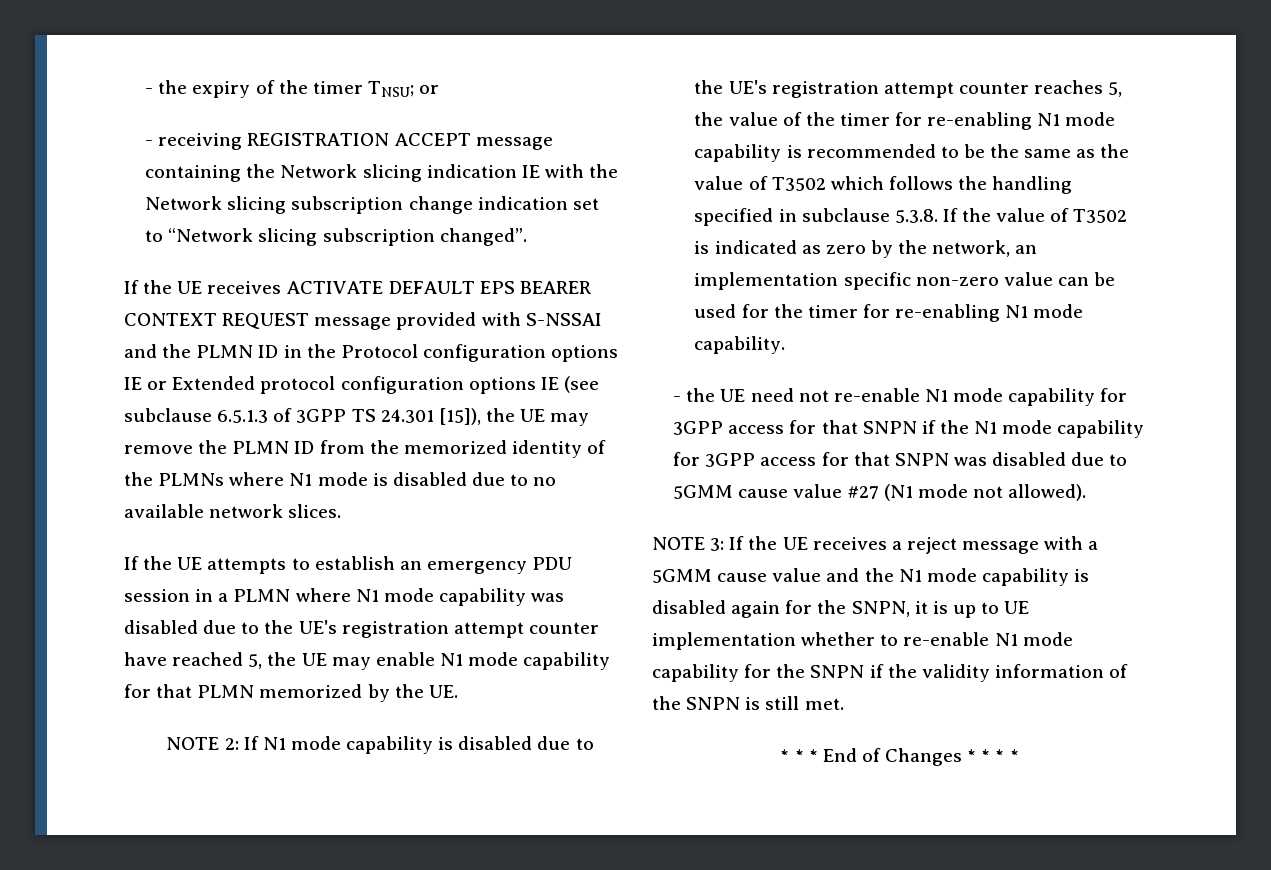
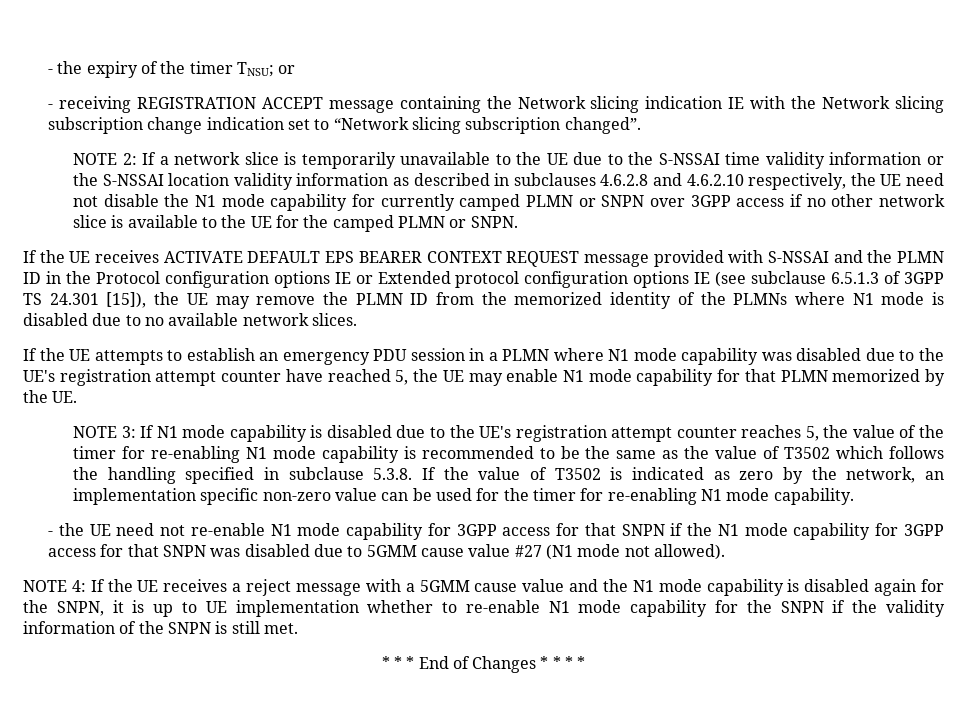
(527, 237) none -> [73,152,944,169] [73,173,945,190] [73,194,945,211] [73,215,518,232] // NOTE 2: If a network slice is temporarily unavailable to the UE due to the S-NSSAI time validity information or the S-NSSAI location validity information as described in subclauses 4.6.2.8 and 4.6.2.10 respectively, the UE need not disable the N1 mode capability for currently camped PLMN or SNPN over 3GPP access if no other network slice is available to the UE for the camped PLMN or SNPN.
[224,738,239,750] 2: -> [121,426,136,438] 3:
[710,538,725,551] 3: -> [71,580,86,592] 4:

